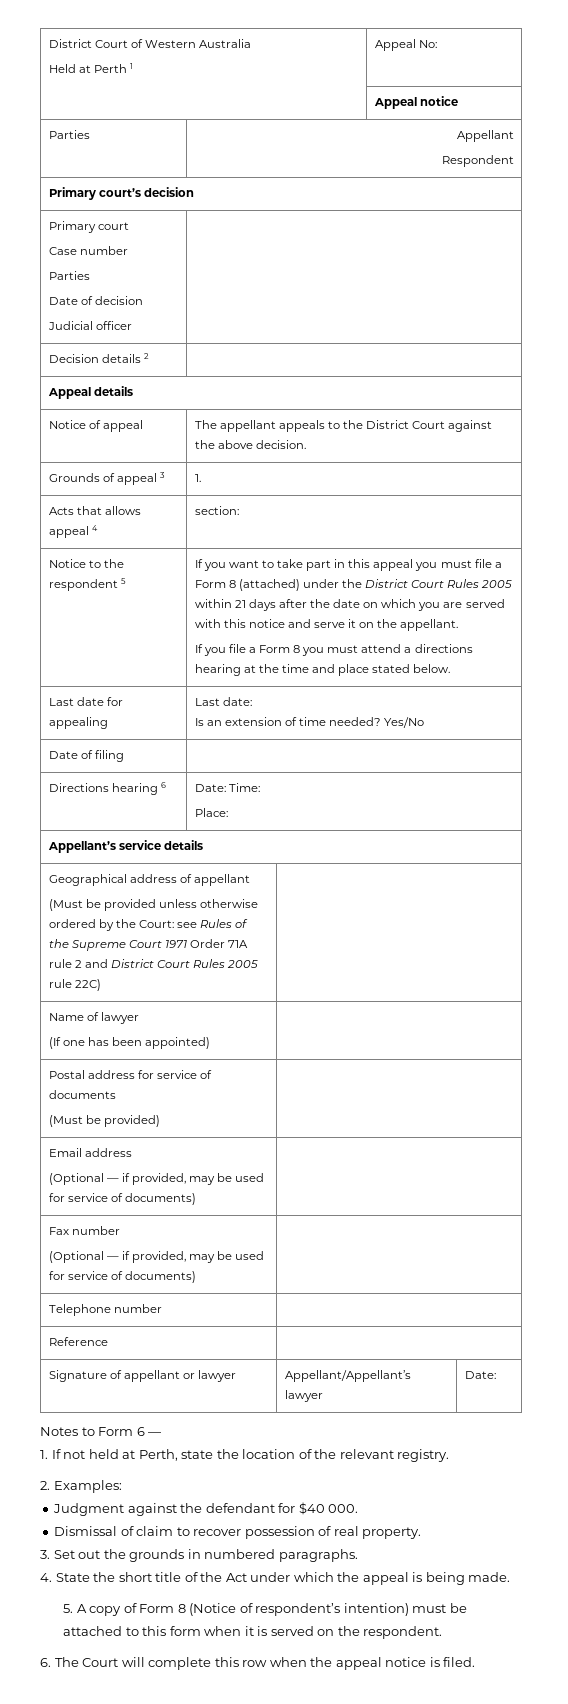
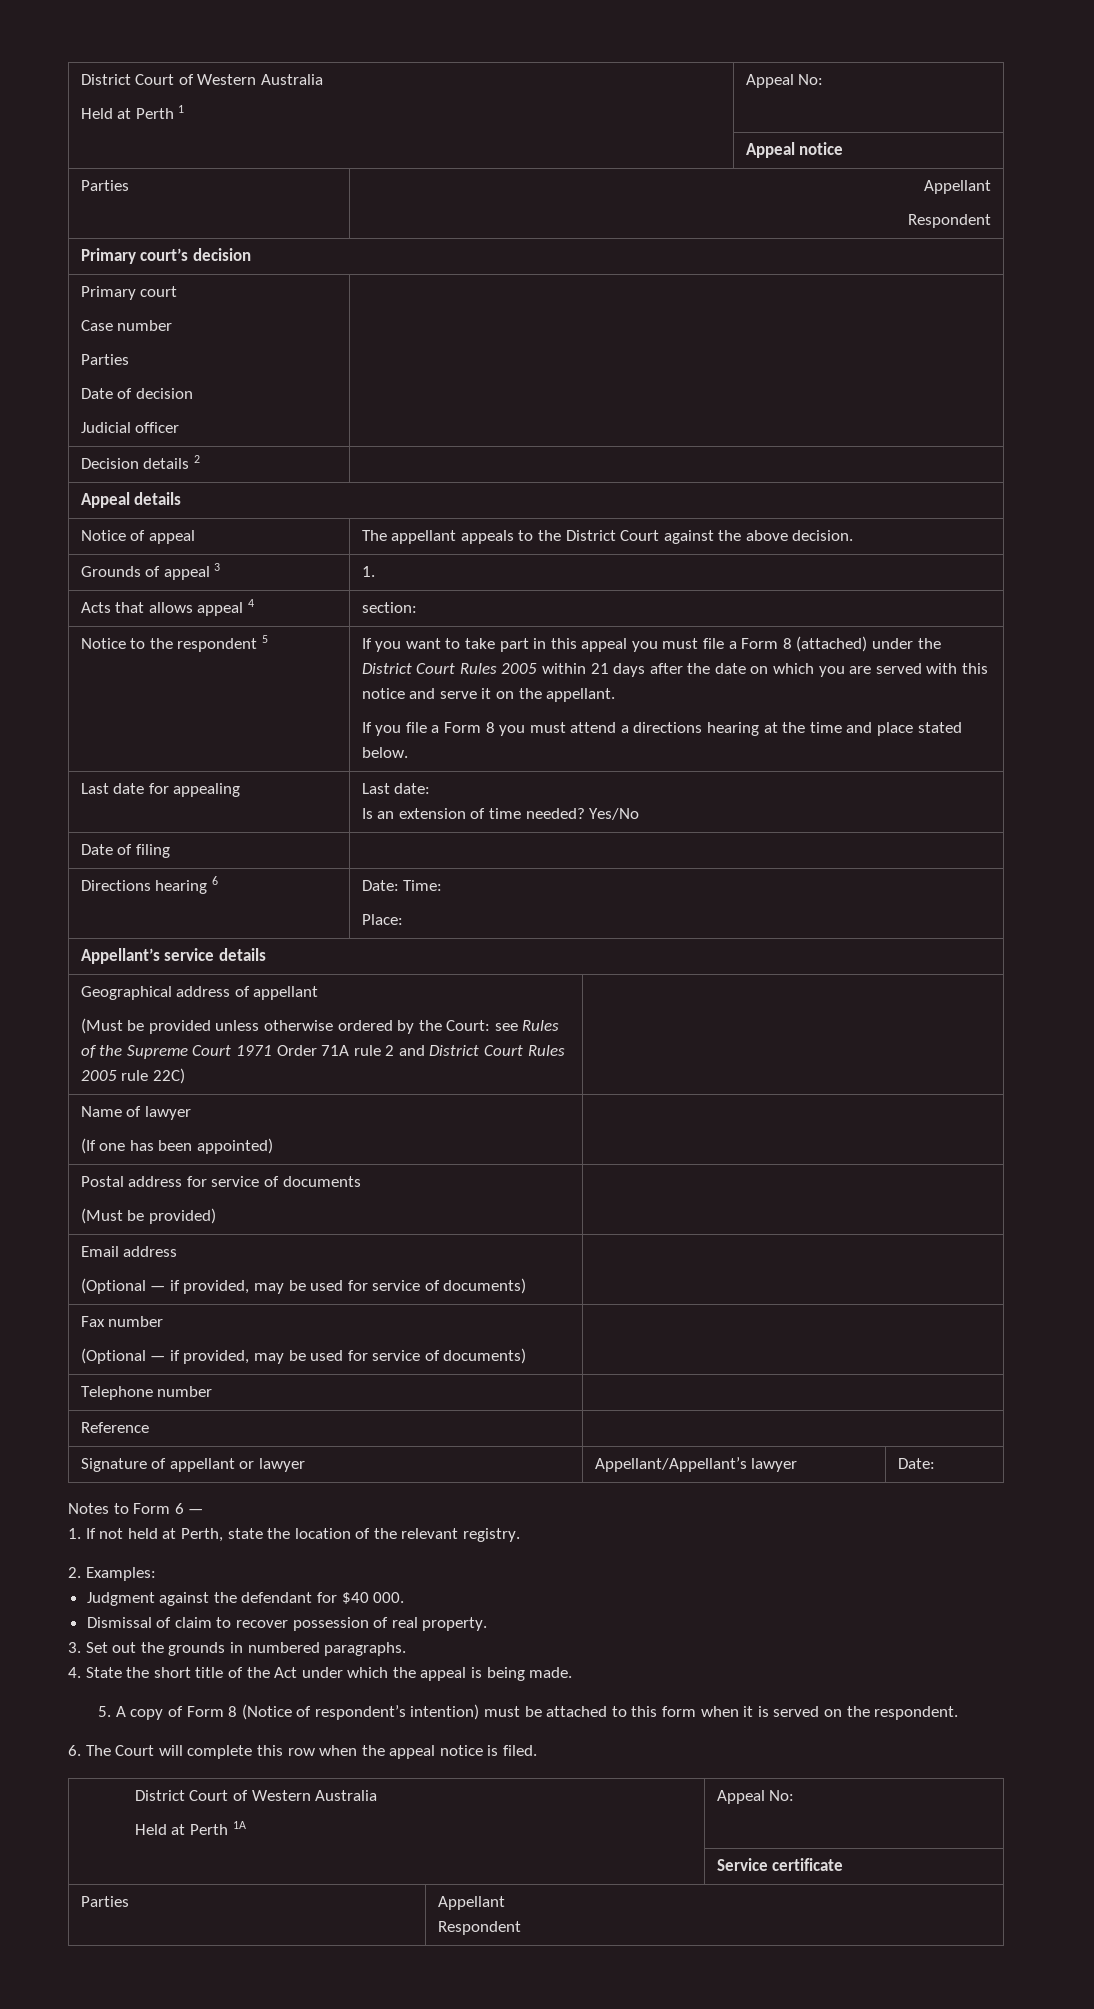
(476, 1662) none -> [134,1790,378,1801] [134,1821,246,1835] [716,1790,795,1804] [716,1858,844,1871] [80,1896,129,1907] [437,1896,505,1910] [437,1921,521,1935] // District Court of Western Australia // Held at Perth 1A | Appeal No: // | Service certificate // Parties | Appellant // Respondent

